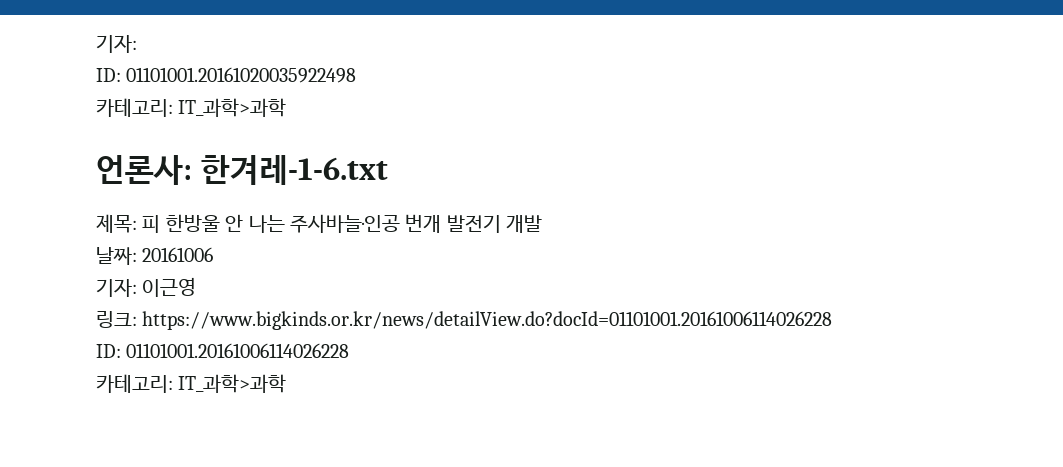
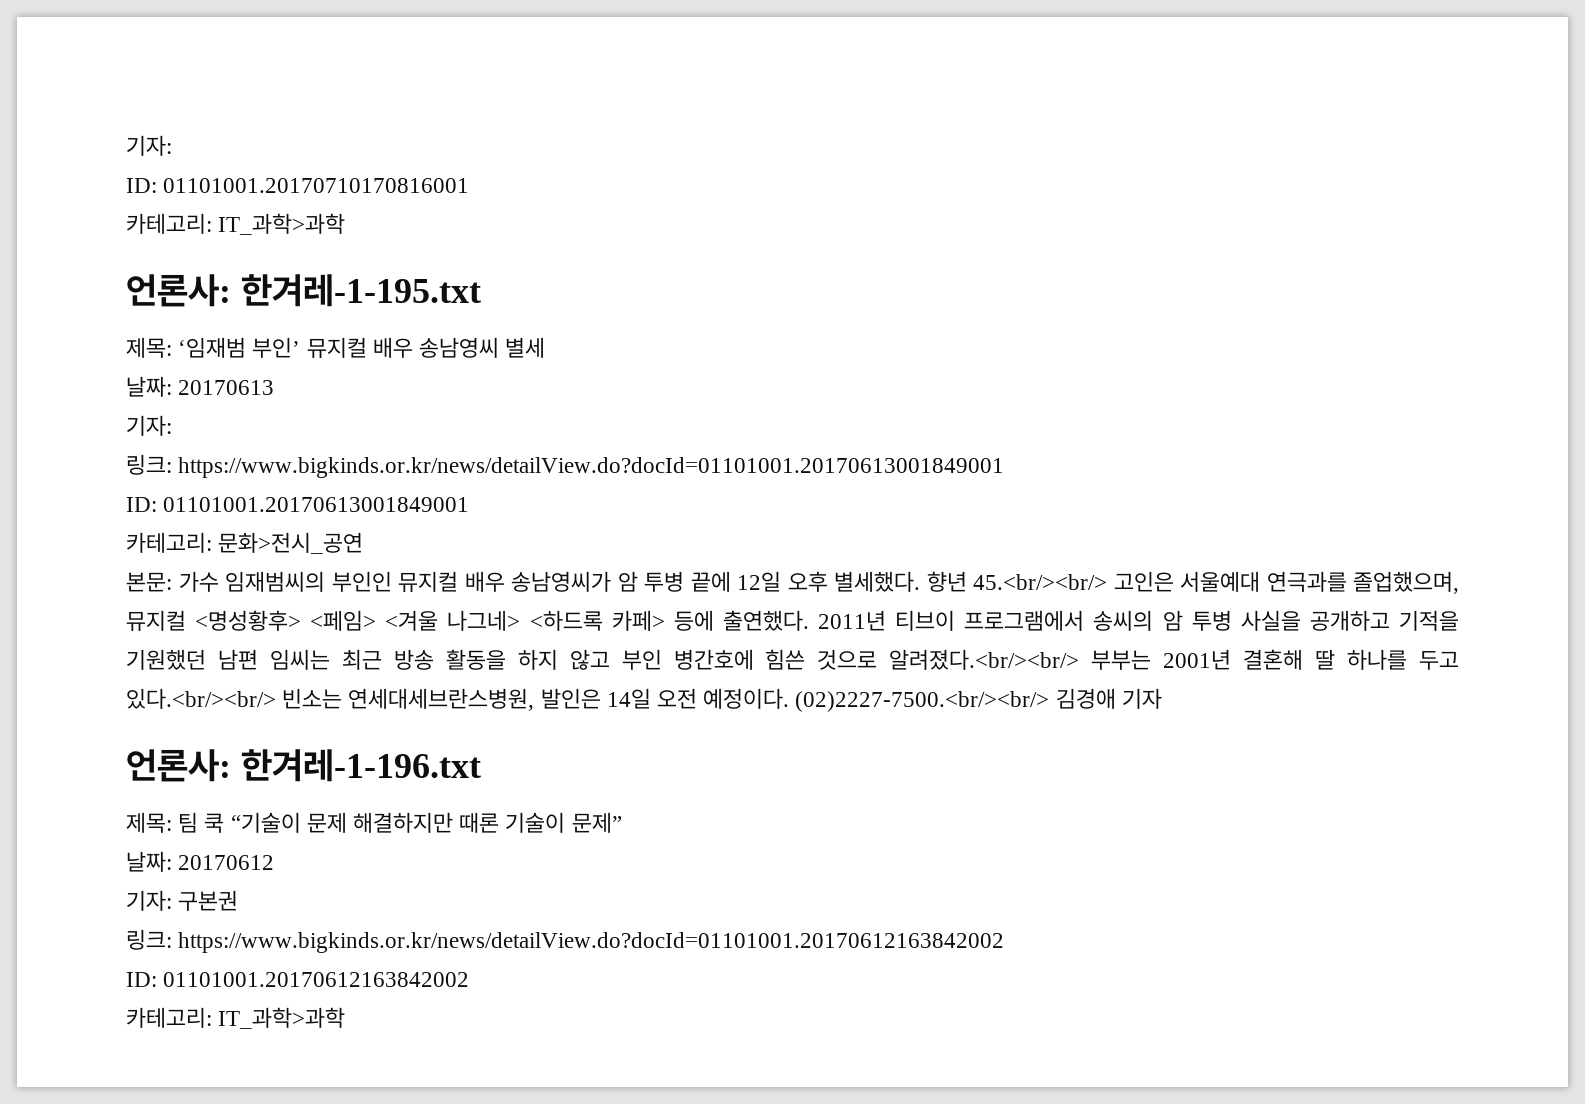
[126,67,357,83] 01101001.20161020035922498 -> [163,178,470,193] 01101001.20170710170816001
[200,155,388,185] [96,214,543,233] [96,247,214,265] [96,277,197,297] [96,311,833,330] [96,343,350,358] 한겨레-1-6.txt // 제목: 피 한방울 안 나는 주사바늘·인공 번개 발전기 개발 // 날짜: 20161006 // 기자: 이근영 // 링크: https://www.bigkinds.or.kr/news/detailView.do?docId=01101001.20161006114026228 // ID: 01101001.20161006114026228 -> [240,274,481,307] [126,337,546,358] [126,376,275,397] [126,415,172,436] [126,454,1005,478] [126,497,470,512] [126,532,364,554] [126,571,1459,594] [126,610,1459,631] [126,649,1459,670] [126,688,1162,712] [126,749,481,782] [126,812,622,833] [126,851,275,872] [126,890,239,911] [126,929,1005,953] [126,972,470,987] 한겨레-1-195.txt // 제목: ‘임재범 부인’ 뮤지컬 배우 송남영씨 별세 // 날짜: 20170613 // 기자: // 링크: https://www.bigkinds.or.kr/news/detailView.do?docId=01101001.20170613001849001 // ID: 01101001.20170613001849001 // 카테고리: 문화>전시_공연 // 본문: 가수 임재범씨의 부인인 뮤지컬 배우 송남영씨가 암 투병 끝에 12일 오후 별세했다. 향년 45.<br/><br/> 고인은 서울예대 연극과를 졸업했으며, 뮤지컬 <명성황후> <페임> <겨울 나그네> <하드록 카페> 등에 출연했다. 2011년 티브이 프로그램에서 송씨의 암 투병 사실을 공개하고 기적을 기원했던 남편 임씨는 최근 방송 활동을 하지 않고 부인 병간호에 힘쓴 것으로 알려졌다.<br/><br/> 부부는 2001년 결혼해 딸 하나를 두고 있다.<br/><br/> 빈소는 연세대세브란스병원, 발인은 14일 오전 예정이다. (02)2227-7500.<br/><br/> 김경애 기자 // 언론사: 한겨레-1-196.txt // 제목: 팀 쿡 “기술이 문제 해결하지만 때론 기술이 문제” // 날짜: 20170612 // 기자: 구본권 // 링크: https://www.bigkinds.or.kr/news/detailView.do?docId=01101001.20170612163842002 // ID: 01101001.20170612163842002

